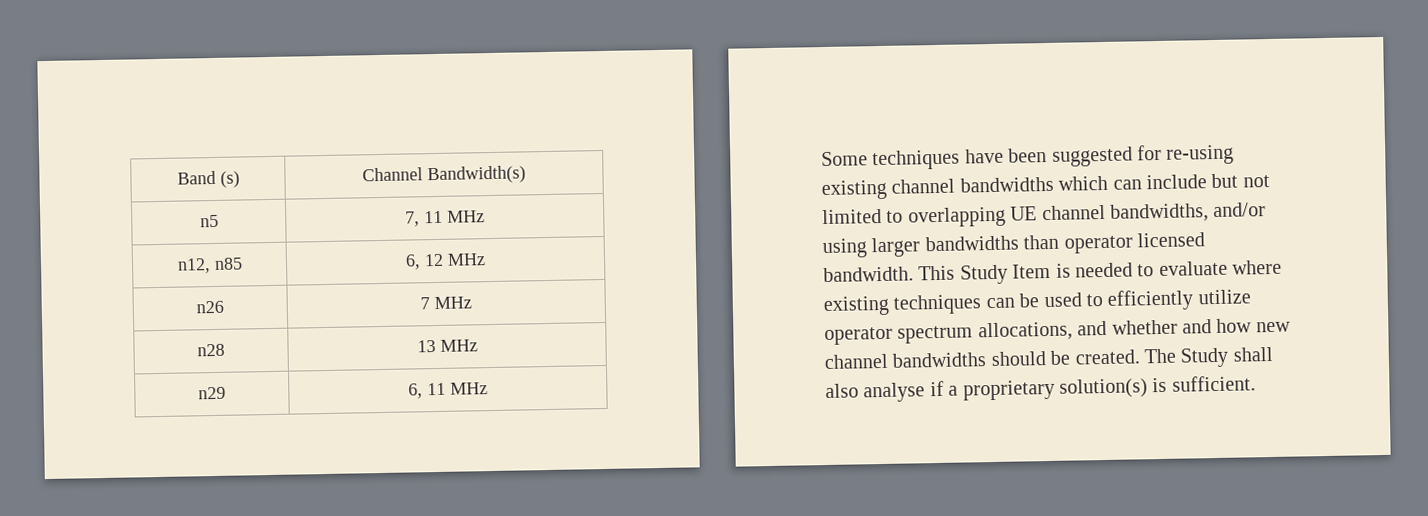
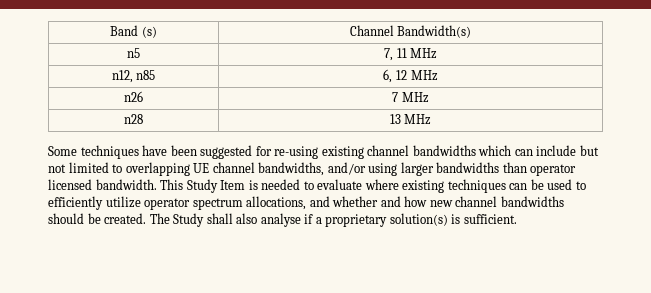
[198,386,226,400] [408,382,488,399] // n29 | 6, 11 MHz -> (432, 119) none

